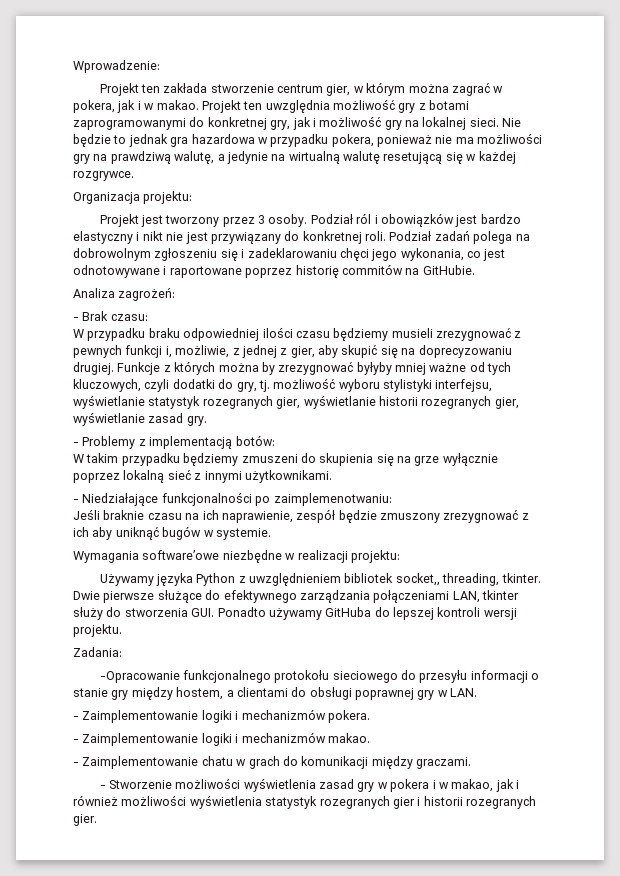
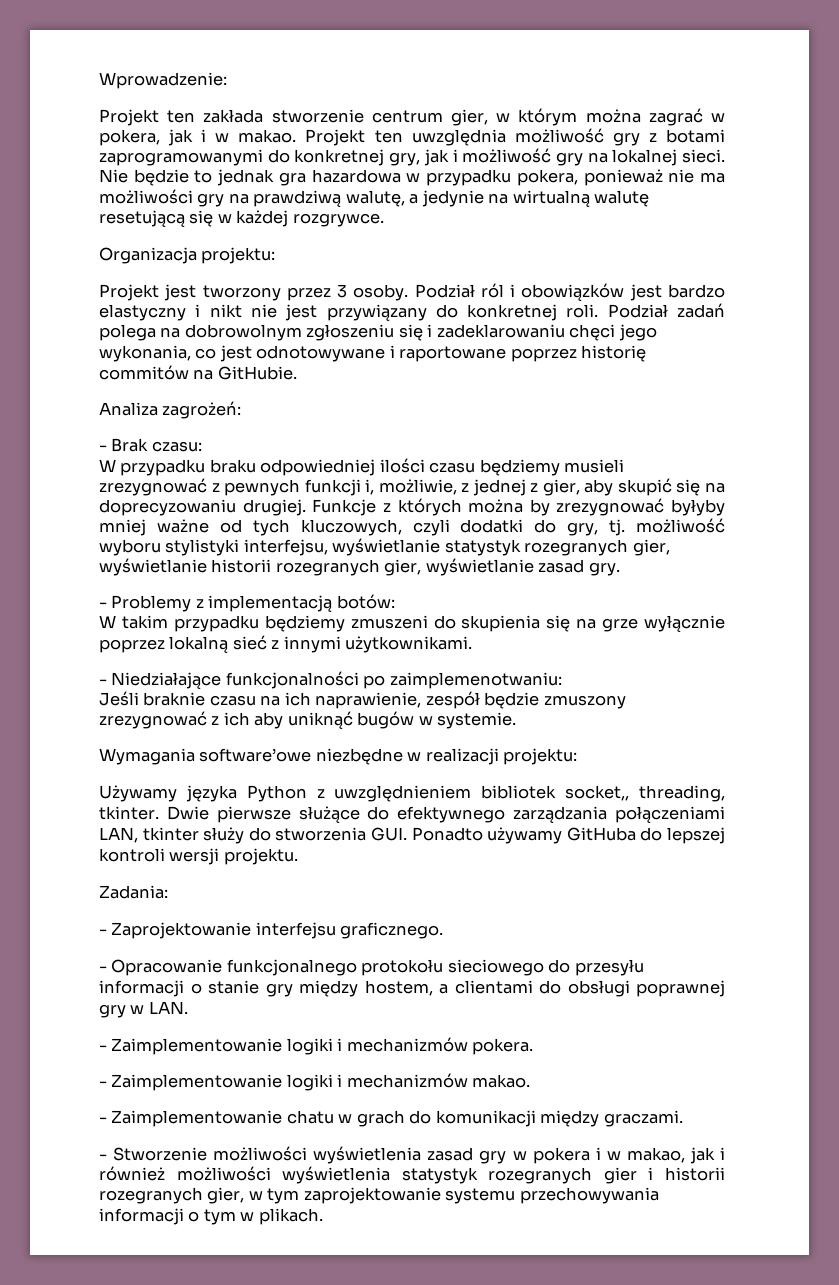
[99,671,180,683] -Opracowanie -> [99,922,444,939] [99,959,223,976] - Zaprojektowanie interfejsu graficznego. // - Opracowanie
[73,814,97,826] gier. -> [207,1187,659,1204] [99,1208,323,1225] gier, w tym zaprojektowanie systemu przechowywania informacji o tym w plikach.

